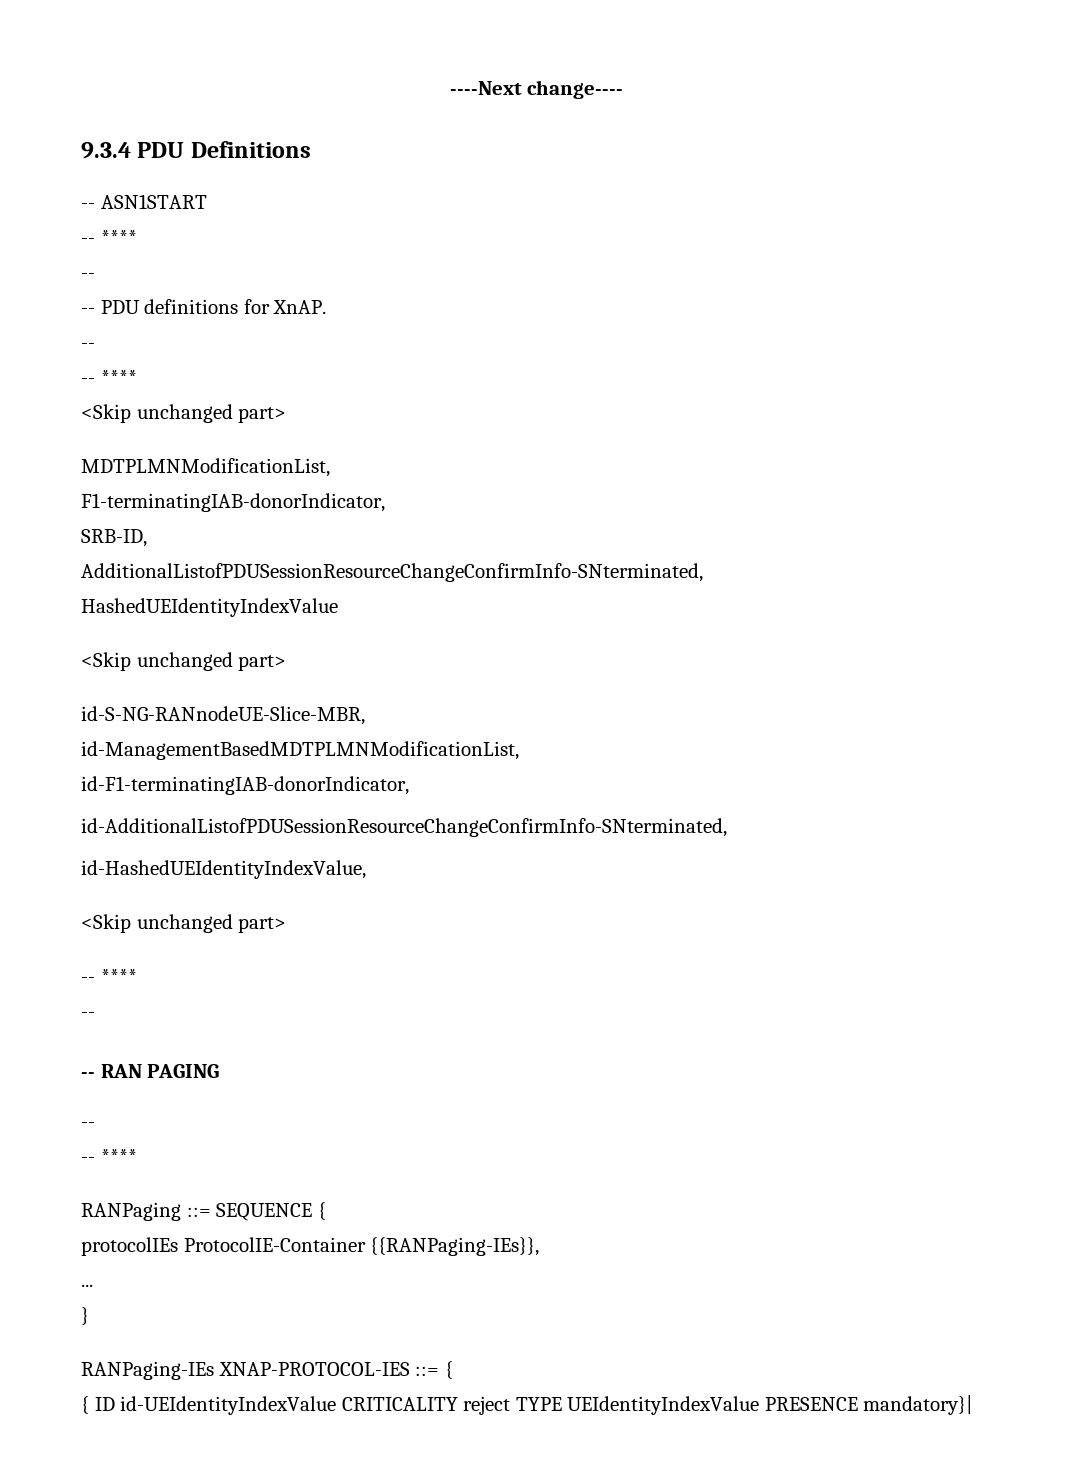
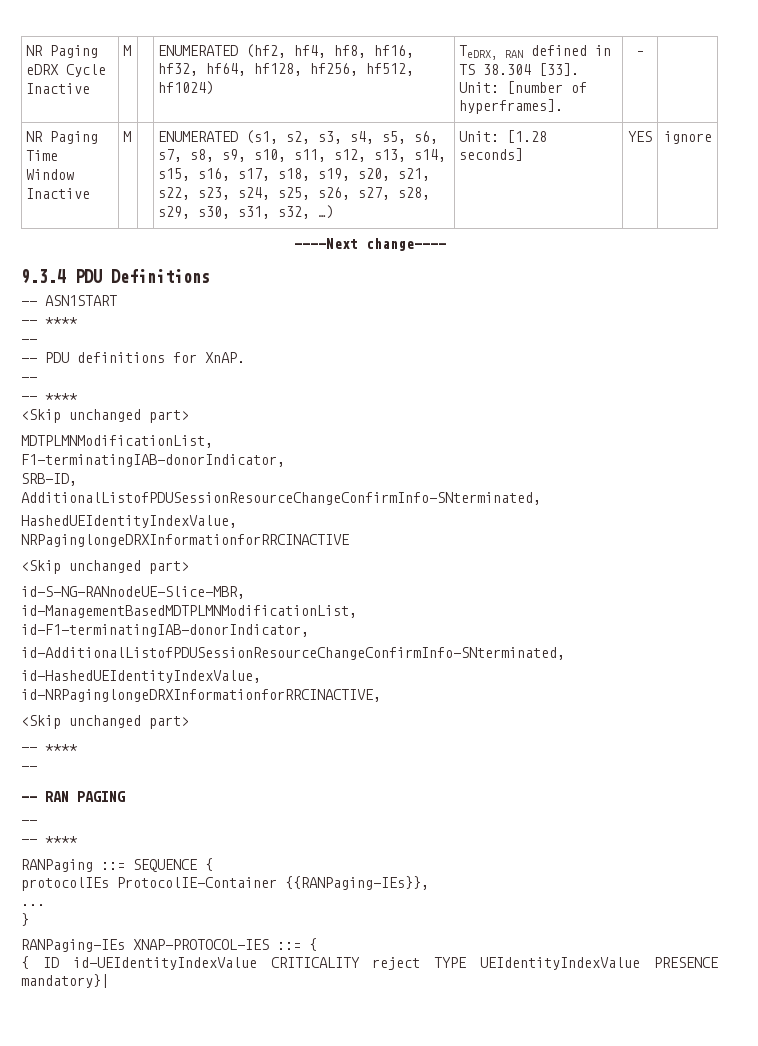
(449, 88) none -> [26,45,99,58] [26,64,107,77] [26,83,91,94] [123,45,132,56] [158,44,415,58] [158,63,415,76] [158,81,215,95] [459,45,612,60] [459,63,580,76] [459,81,588,94] [459,99,564,114] [636,51,644,56] [26,131,99,144] [26,150,59,161] [26,169,75,180] [26,188,91,199] [123,131,132,142] [158,130,439,144] [158,149,447,162] [158,168,431,181] [158,187,431,200] [158,205,335,219] [459,130,548,143] [459,148,524,161] [628,131,652,142] [663,131,712,144] NR Paging eDRX Cycle Inactive | M | | ENUMERATED (hf2, hf4, hf8, hf16, hf32, hf64, hf128, hf256, hf512, hf1024) | TeDRX, RAN defined in TS 38.304 [33]. Unit: [number of hyperframes]. | – | // NR Paging Time Window Inactive | M | | ENUMERATED (s1, s2, s3, s4, s5, s6, s7, s8, s9, s10, s11, s12, s13, s14, s15, s16, s17, s18, s19, s20, s21, s22, s23, s24, s25, s26, s27, s28, s29, s30, s31, s32, …) | Unit: [1.28 seconds] | YES | ignore //
[81,598,338,617] HashedUEIdentityIndexValue -> [21,515,237,528] [21,534,349,547] HashedUEIdentityIndexValue, // NRPaginglongeDRXInformationforRRCINACTIVE
(366, 869) none -> [21,689,381,702] // id-NRPaginglongeDRXInformationforRRCINACTIVE,

